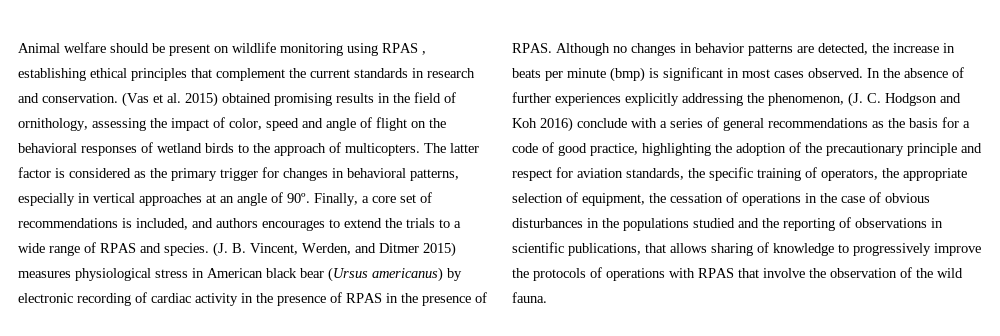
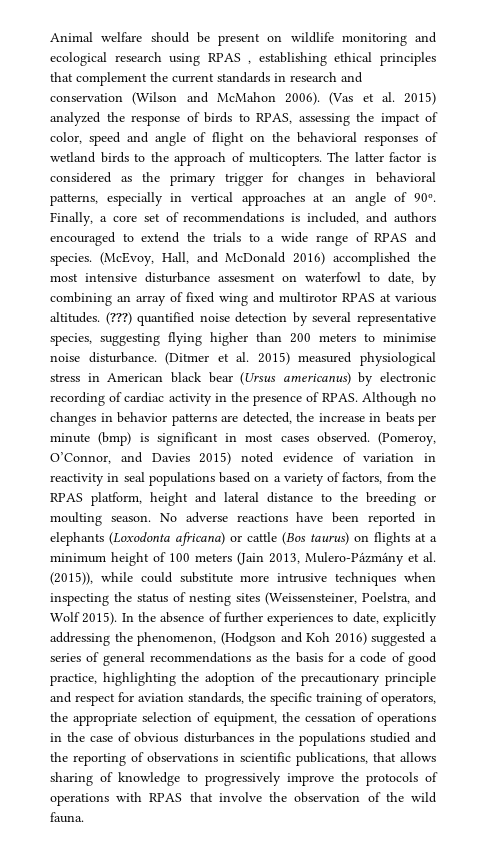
(343, 49) none -> [415,32,437,43] [50,52,162,66] and ecological research
[42,92,456,107] [18,118,88,131] conservation. (Vas et al. 2015) obtained promising results in the field of ornithology, -> [50,92,436,105] [50,112,292,126] conservation (Wilson and McMahon 2006). (Vas et al. 2015) analyzed the response of birds to RPAS,
[262,220,325,231] encourages -> [50,232,116,246] encouraged
[213,242,456,257] [18,271,71,278] (J. B. Vincent, Werden, and Ditmer 2015) measures -> [99,252,436,266] [50,272,437,286] [50,292,436,306] [50,312,436,326] [50,332,436,346] [50,352,353,365] (McEvoy, Hall, and McDonald 2016) accomplished the most intensive disturbance assesment on waterfowl to date, by combining an array of fixed wing and multirotor RPAS at various altitudes. (???) quantified noise detection by several representative species, suggesting flying higher than 200 meters to minimise noise disturbance. (Ditmer et al. 2015) measured
[346,292,487,306] RPAS in the presence of -> (320, 397) none
(863, 73) none -> [378,432,436,446] [50,452,436,465] [50,472,436,486] [50,492,436,506] [50,512,436,526] [50,532,437,546] [50,552,436,566] [50,572,436,586] [50,592,437,606] [50,612,118,625] (Pomeroy, O’Connor, and Davies 2015) noted evidence of variation in reactivity in seal populations based on a variety of factors, from the RPAS platform, height and lateral distance to the breeding or moulting season. No adverse reactions have been reported in elephants (Loxodonta africana) or cattle (Bos taurus) on flights at a minimum height of 100 meters (Jain 2013, Mulero-Pázmány et al. (2015)), while could substitute more intrusive techniques when inspecting the status of nesting sites (Weissensteiner, Poelstra, and Wolf 2015).
(621, 99) none -> [337,612,379,624] to date,
[848,92,937,107] (J. C. Hodgson -> [220,632,276,646] (Hodgson
[577,118,657,128] conclude with -> [371,632,427,646] suggested

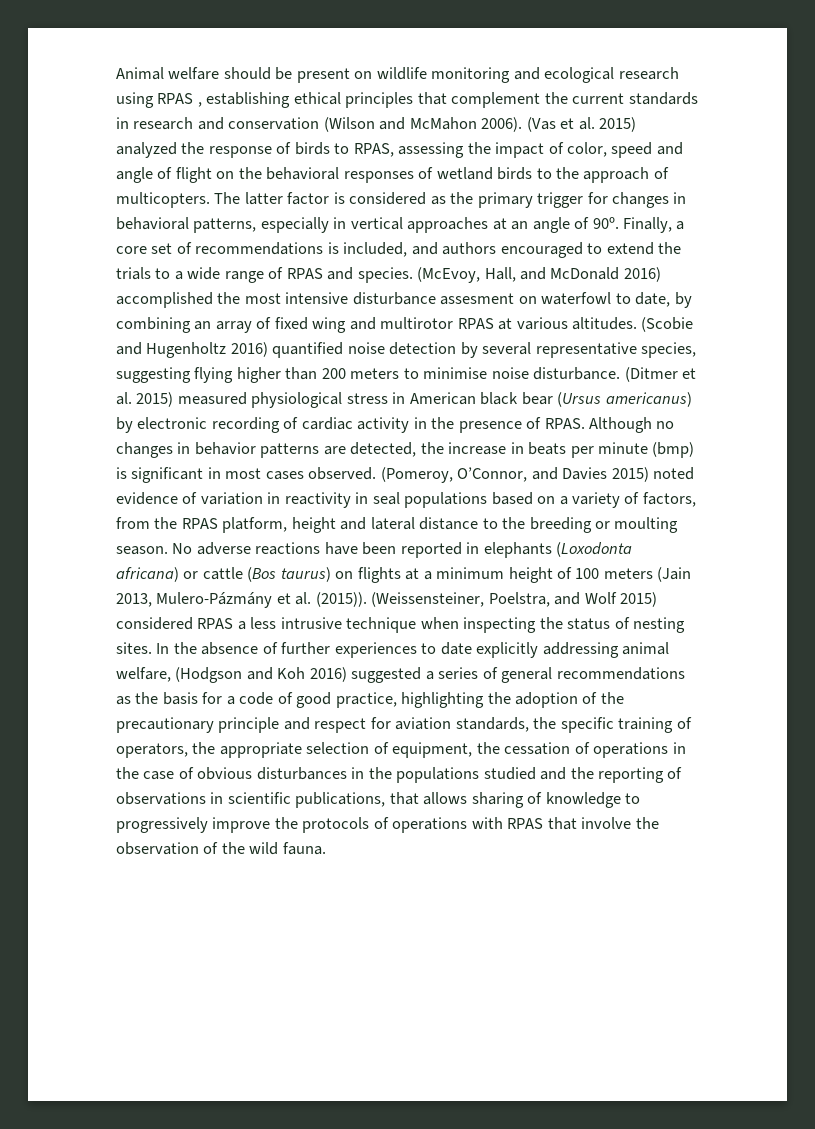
[105,312,132,325] (???) -> [641,317,694,332] [116,342,268,358] (Scobie and Hugenholtz 2016)
[50,572,397,586] (2015)), while could substitute more intrusive techniques -> [315,592,658,607] [116,617,417,633] (2015)). (Weissensteiner, Poelstra, and Wolf 2015) considered RPAS a less intrusive technique
[236,592,437,605] [50,612,118,625] sites (Weissensteiner, Poelstra, and Wolf 2015). -> [116,642,152,654] sites.
[352,612,379,624] date, -> [440,642,472,655] date
[114,632,217,646] the phenomenon, -> [622,642,670,655] [116,667,171,682] animal welfare,

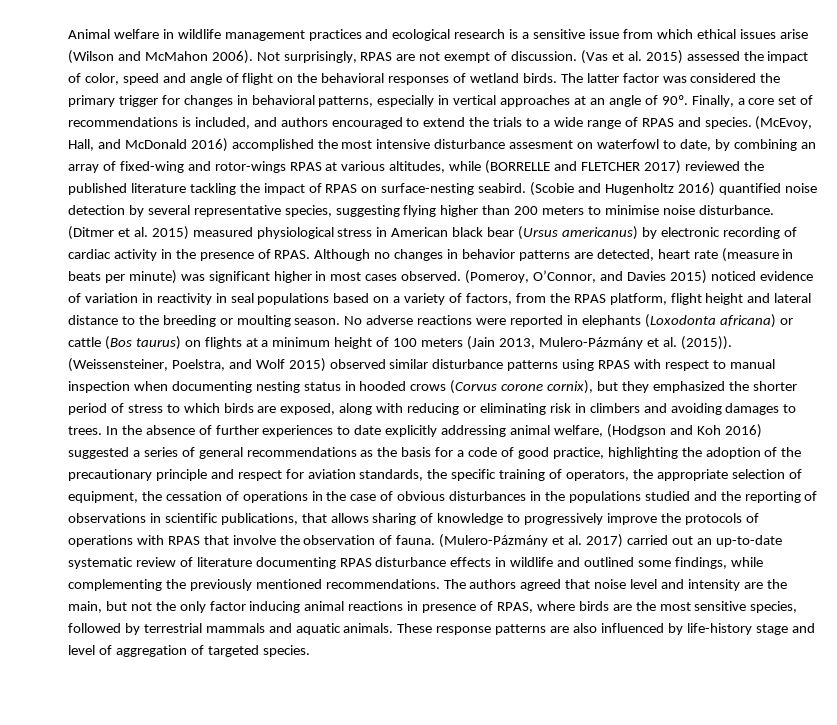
[223,67,679,83] [116,92,698,108] [116,117,637,132] [116,142,465,158] should be present on wildlife monitoring and ecological research using RPAS , establishing ethical principles that complement the current standards in research and conservation (Wilson and McMahon 2006). (Vas et al. 2015) analyzed the response of birds to RPAS, assessing -> [162,29,808,41] [68,50,740,64] in wildlife management practices and ecological research is a sensitive issue from which ethical issues arise (Wilson and McMahon 2006). Not surprisingly, RPAS are not exempt of discussion. (Vas et al. 2015) assessed
[497,167,669,183] [116,192,446,208] birds to the approach of multicopters. The latter factor is considered as -> [522,73,757,83] birds. The latter factor was considered
[274,317,638,333] fixed wing and multirotor RPAS at various altitudes. -> [119,160,764,174] [68,183,527,195] fixed-wing and rotor-wings RPAS at various altitudes, while (BORRELLE and FLETCHER 2017) reviewed the published literature tackling the impact of RPAS on surface-nesting seabird.
[420,442,695,458] [116,467,204,483] the increase in beats per minute (bmp) is significant -> [657,248,794,262] [68,270,312,284] heart rate (measure in beats per minute) was significant higher
[653,467,695,480] noted -> [710,271,756,281] noticed
(288, 525) none -> [670,293,702,305] flight
[324,542,397,555] have been -> [476,318,507,325] were
[116,617,686,633] [116,642,152,654] considered RPAS a less intrusive technique when inspecting the status of nesting sites. -> [329,359,775,371] [68,380,797,394] [68,403,797,415] [68,426,102,435] observed similar disturbance patterns using RPAS with respect to manual inspection when documenting nesting status in hooded crows (Corvus corone cornix), but they emphasized the shorter period of stress to which birds are exposed, along with reducing or eliminating risk in climbers and avoiding damages to trees.
[221,842,326,855] the wild fauna. -> [396,534,782,548] [68,557,763,569] [68,579,787,591] [68,601,798,613] [68,623,815,635] [68,645,310,657] fauna. (Mulero-Pázmány et al. 2017) carried out an up-to-date systematic review of literature documenting RPAS disturbance effects in wildlife and outlined some findings, while complementing the previously mentioned recommendations. The authors agreed that noise level and intensity are the main, but not the only factor inducing animal reactions in presence of RPAS, where birds are the most sensitive species, followed by terrestrial mammals and aquatic animals. These response patterns are also influenced by life-history stage and level of aggregation of targeted species.

